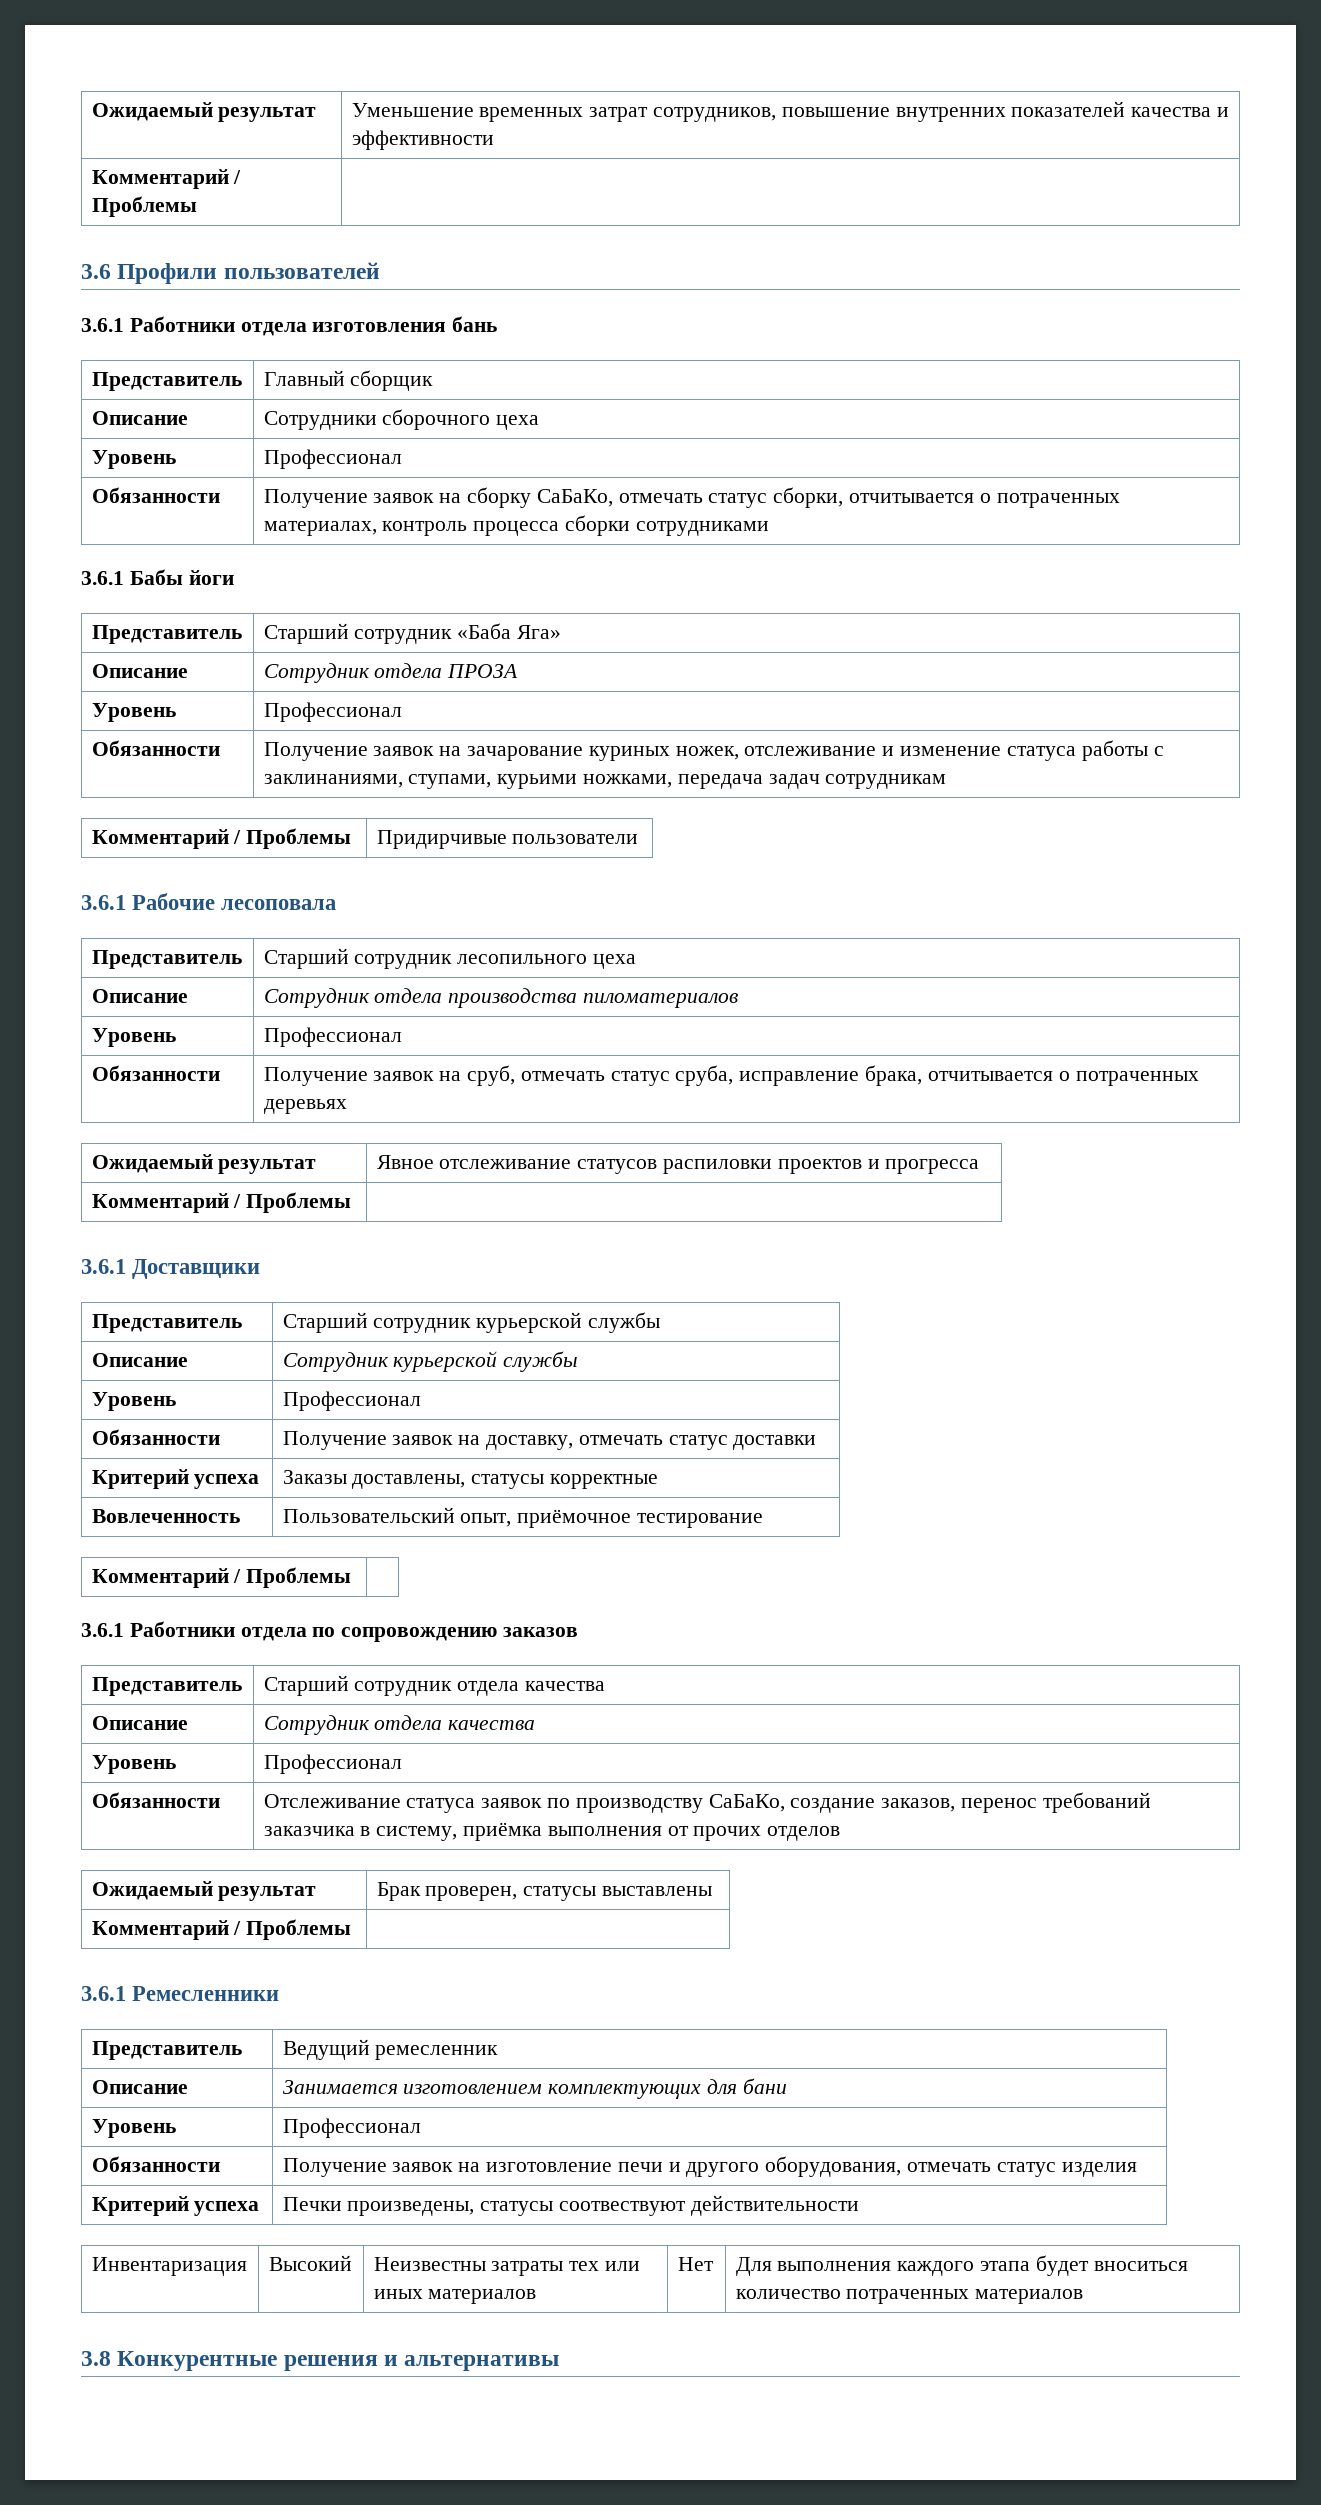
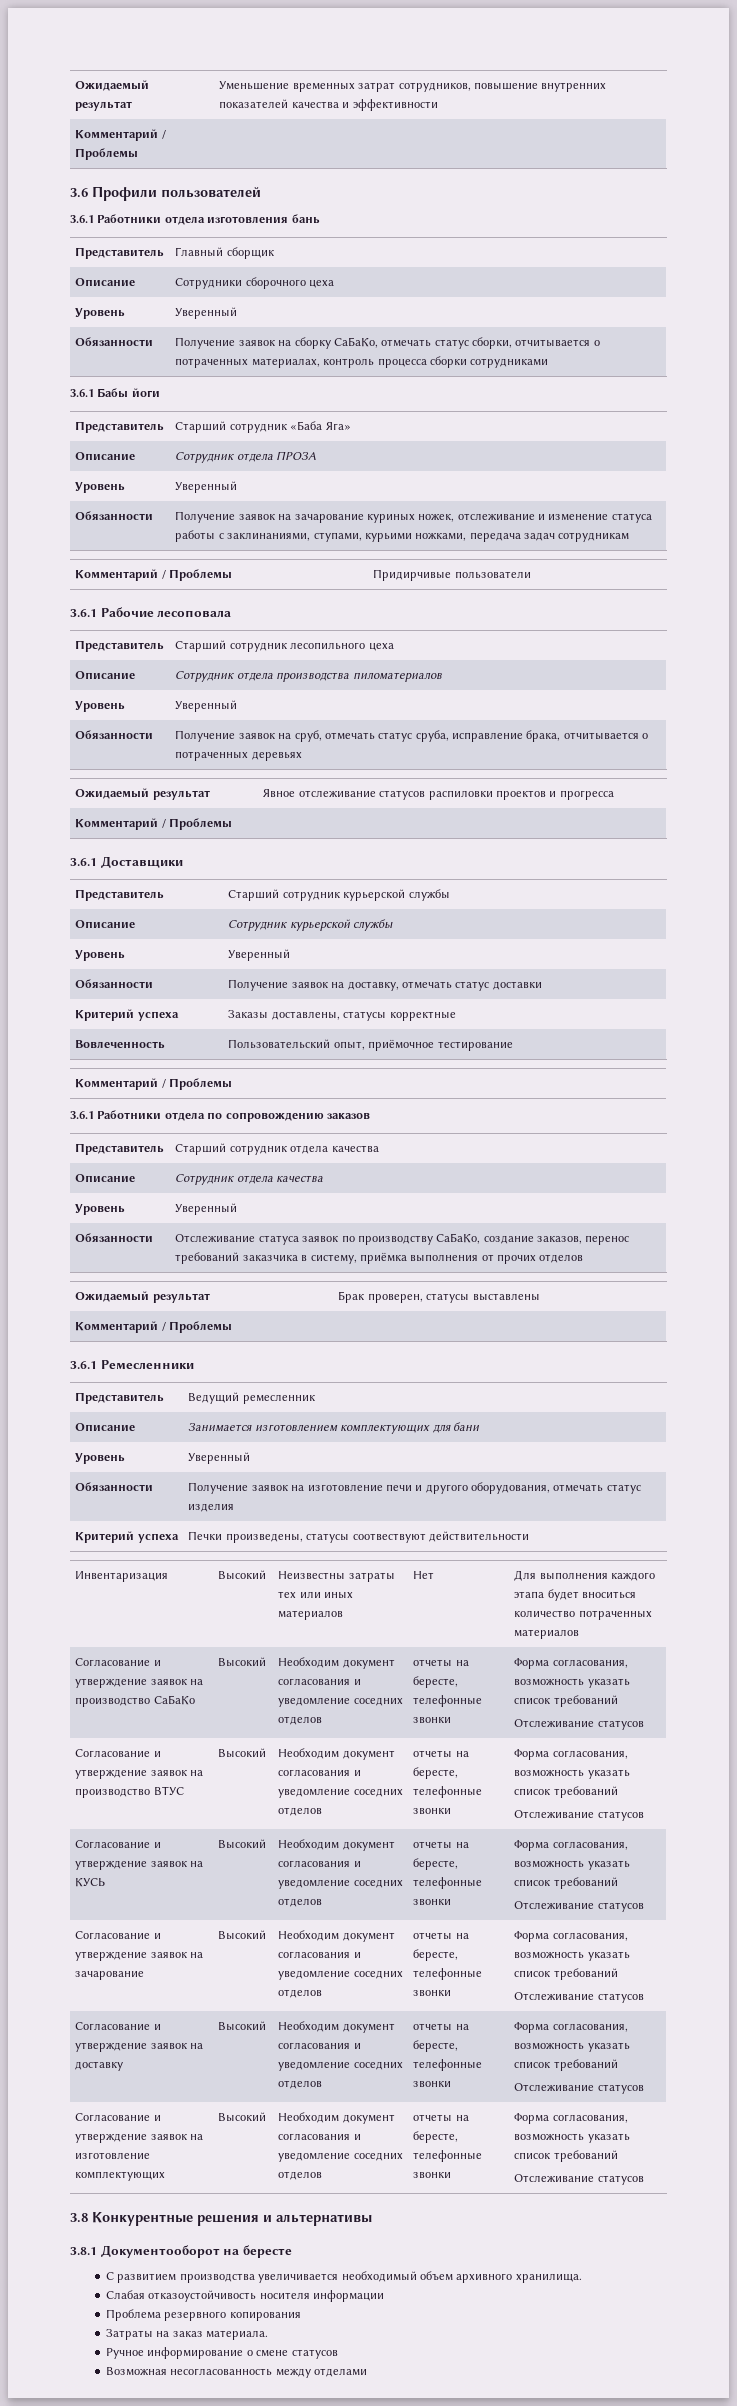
[263,449,402,469] Профессионал -> [175,307,238,319] Уверенный
[263,702,402,722] Профессионал -> [175,481,238,493] Уверенный
[263,1027,402,1047] Профессионал -> [175,700,238,712] Уверенный
[282,1391,421,1411] Профессионал -> [228,949,291,961] Уверенный
[263,1754,402,1774] Профессионал -> [175,1203,238,1215] Уверенный
[282,2118,421,2138] Профессионал -> [188,1452,251,1464] Уверенный
(1084, 2296) none -> [75,1658,161,1667] [75,1678,204,1688] [75,1695,195,1707] [218,1657,267,1667] [278,1657,395,1669] [278,1678,361,1686] [278,1697,403,1707] [278,1716,323,1725] [413,1659,469,1667] [413,1676,459,1688] [413,1695,483,1707] [413,1717,452,1724] [514,1658,628,1669] [514,1678,630,1688] [514,1695,618,1707] [514,1719,644,1730] [75,1749,161,1758] [75,1769,204,1779] [75,1786,184,1798] [218,1748,267,1758] [278,1748,395,1760] [278,1769,361,1777] [278,1788,403,1798] [278,1807,323,1816] [413,1750,469,1758] [413,1767,459,1779] [413,1786,483,1798] [413,1808,452,1815] [514,1749,628,1760] [514,1769,630,1779] [514,1786,618,1798] [514,1810,644,1821] [75,1840,161,1849] [75,1860,204,1870] [75,1878,106,1887] [218,1839,267,1849] [278,1839,395,1851] [278,1860,361,1868] [278,1879,403,1889] [278,1898,323,1907] [413,1841,469,1849] [413,1858,459,1870] [413,1877,483,1889] [413,1899,452,1906] [514,1840,628,1851] [514,1860,630,1870] [514,1877,618,1889] [514,1901,644,1912] [75,1931,161,1940] [75,1951,204,1961] [75,1971,145,1980] [218,1930,267,1940] [278,1930,395,1942] [278,1951,361,1959] [278,1970,403,1980] [278,1989,323,1998] [413,1932,469,1940] [413,1949,459,1961] [413,1968,483,1980] [413,1990,452,1997] [514,1931,628,1942] [514,1951,630,1961] [514,1968,618,1980] [514,1992,644,2003] [75,2022,161,2031] [75,2042,204,2052] [75,2061,124,2071] [218,2021,267,2031] [278,2021,395,2033] [278,2042,361,2050] [278,2061,403,2071] [278,2080,323,2089] [413,2023,469,2031] [413,2040,459,2052] [413,2059,483,2071] [413,2081,452,2088] [514,2022,628,2033] [514,2042,630,2052] [514,2059,618,2071] [514,2083,644,2094] [75,2113,161,2122] [75,2133,204,2143] [75,2152,151,2160] [75,2171,166,2181] [218,2112,267,2122] [278,2112,395,2124] [278,2133,361,2141] [278,2152,403,2162] [278,2171,323,2180] [413,2114,469,2122] [413,2131,459,2143] [413,2150,483,2162] [413,2172,452,2179] [514,2113,628,2124] [514,2133,630,2143] [514,2150,618,2162] [514,2174,644,2185] // Согласование и утверждение заявок на производство СаБаКо | Высокий | Необходим документ согласования и уведомление соседних отделов | отчеты на бересте, телефонные звонки | Форма согласования, возможность указать список требований // Отслеживание статусов // Согласование и утверждение заявок на производство ВТУС | Высокий | Необходим документ согласования и уведомление соседних отделов | отчеты на бересте, телефонные звонки | Форма согласования, возможность указать список требований // Отслеживание статусов // Согласование и утверждение заявок на КУСЬ | Высокий | Необходим документ согласования и уведомление соседних отделов | отчеты на бересте, телефонные звонки | Форма согласования, возможность указать список требований // Отслеживание статусов // Согласование и утверждение заявок на зачарование | Высокий | Необходим документ согласования и уведомление соседних отделов | отчеты на бересте, телефонные звонки | Форма согласования, возможность указать список требований // Отслеживание статусов // Согласование и утверждение заявок на доставку | Высокий | Необходим документ согласования и уведомление соседних отделов | отчеты на бересте, телефонные звонки | Форма согласования, возможность указать список требований // Отслеживание статусов // Согласование и утверждение заявок на изготовление комплектующих | Высокий | Необходим документ согласования и уведомление соседних отделов | отчеты на бересте, телефонные звонки | Форма согласования, возможность указать список требований // Отслеживание статусов
(560, 2363) none -> [70,2245,292,2258] [106,2271,582,2283] [106,2290,385,2302] [106,2309,301,2321] [106,2329,269,2340] [106,2347,338,2359] [106,2367,368,2378] // 3.8.1 Документооборот на бересте // С развитием производства увеличивается необходимый объем архивного хранилища. // Слабая отказоустойчивость носителя информации // Проблема резервного копирования // Затраты на заказ материала. // Ручное информирование о смене статусов // Возможная несогласованность между отделами

